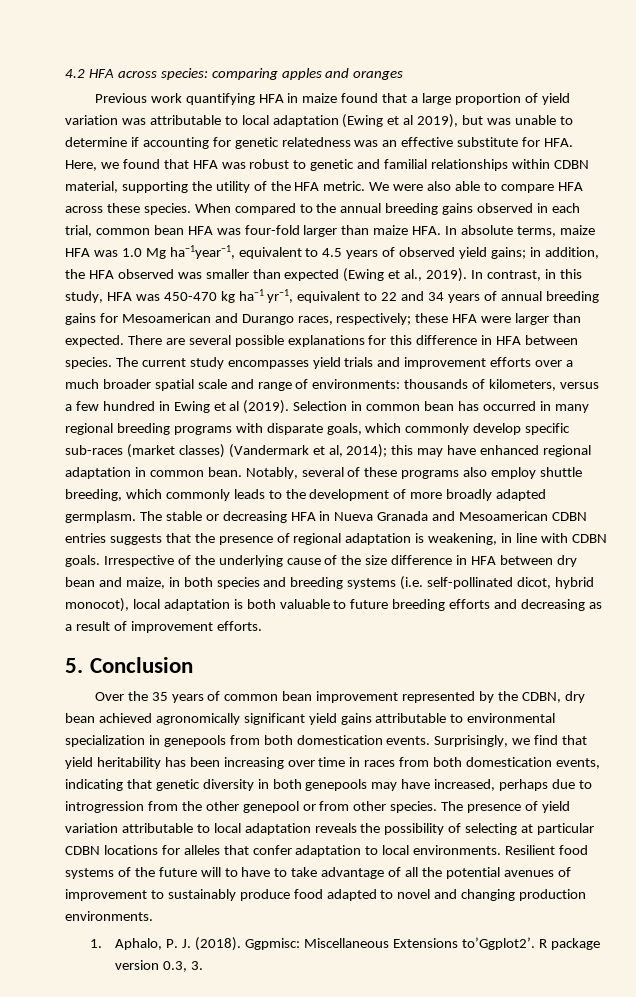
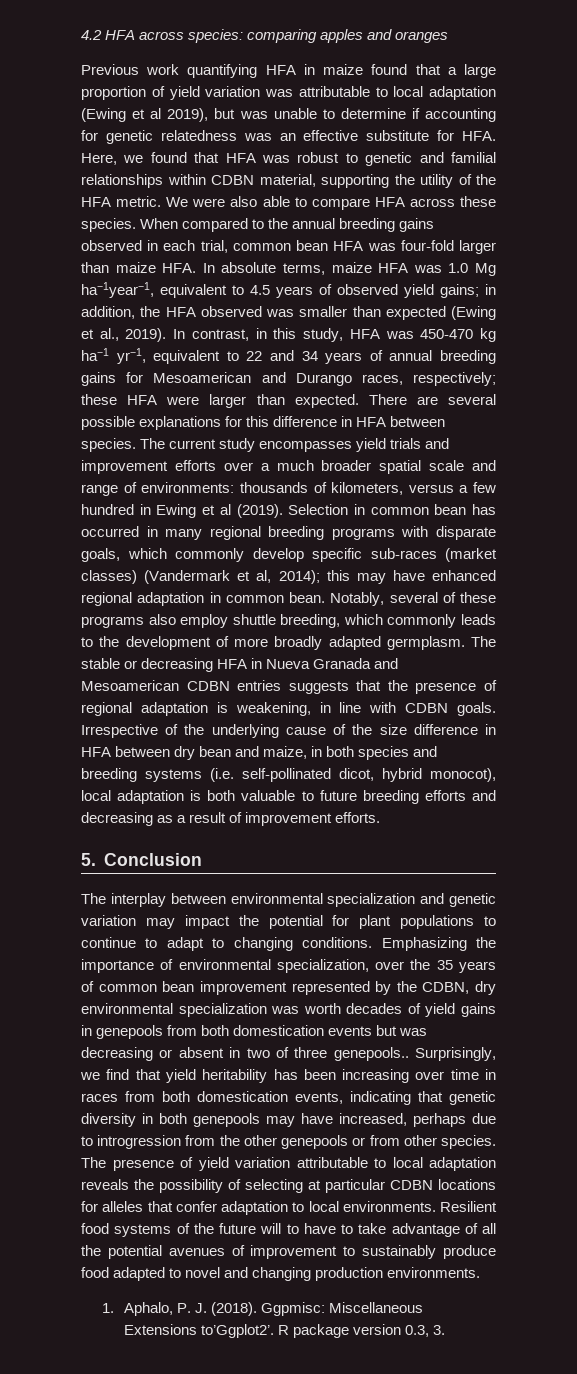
[94,692,124,701] Over -> [81,893,496,907] [81,915,496,929] [81,937,497,951] [81,959,405,973] The interplay between environmental specialization and genetic variation may impact the potential for plant populations to continue to adapt to changing conditions. Emphasizing the importance of environmental specialization, over
[65,713,556,725] [65,735,145,747] bean achieved agronomically significant yield gains attributable to environmental specialization -> [81,1003,496,1017] environmental specialization was worth decades of yield gains
[386,736,431,745] events. -> [328,1025,428,1036] [81,1047,409,1061] events but was decreasing or absent in two of three genepools..
[242,801,299,813] genepool -> [281,1135,349,1149] genepools

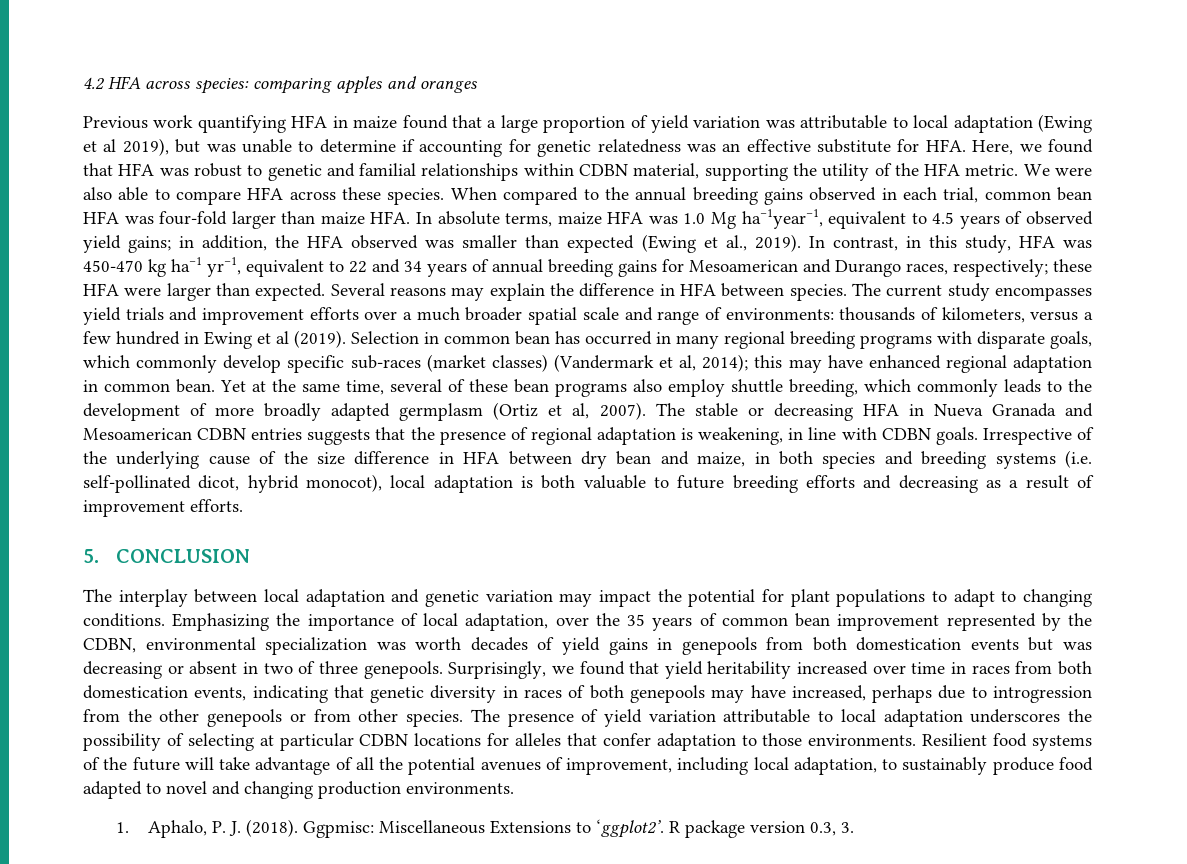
[368,394,496,405] [81,416,270,430] There are several possible explanations for this -> [330,283,574,301] Several reasons may explain the
[330,592,385,606] Notably, -> [220,379,384,395] Yet at the same time,
(496, 597) none -> [514,379,549,393] bean
[386,636,465,650] germplasm. -> [399,402,646,421] germplasm (Ortiz et al, 2007).
[103,853,202,866] Conclusion -> [115,549,250,563] CONCLUSION
[230,893,416,907] environmental specialization -> [264,589,385,607] local adaptation
[81,937,158,948] continue to -> (947, 596) none
[178,959,369,973] environmental specialization, -> [423,613,549,631] local adaptation,
[475,981,496,995] dry -> (136, 645) none
[333,1047,409,1061] genepools.. -> [363,661,443,679] genepools.
[106,1069,130,1080] find -> [579,661,625,675] found
[273,1069,410,1083] has been increasing -> [797,661,869,675] increased
(153, 1118) none -> [524,685,586,698] races of
[81,1179,129,1190] reveals -> [970,709,1061,723] underscores
[308,1201,339,1212] local -> [762,733,803,746] those
[286,1223,353,1234] to have to -> (214, 763) none
[250,1245,338,1259] improvement -> [566,757,877,775] improvement, including local adaptation,
[200,1324,274,1338] to’Ggplot2’. -> [576,819,665,838] to ‘ggplot2’.

